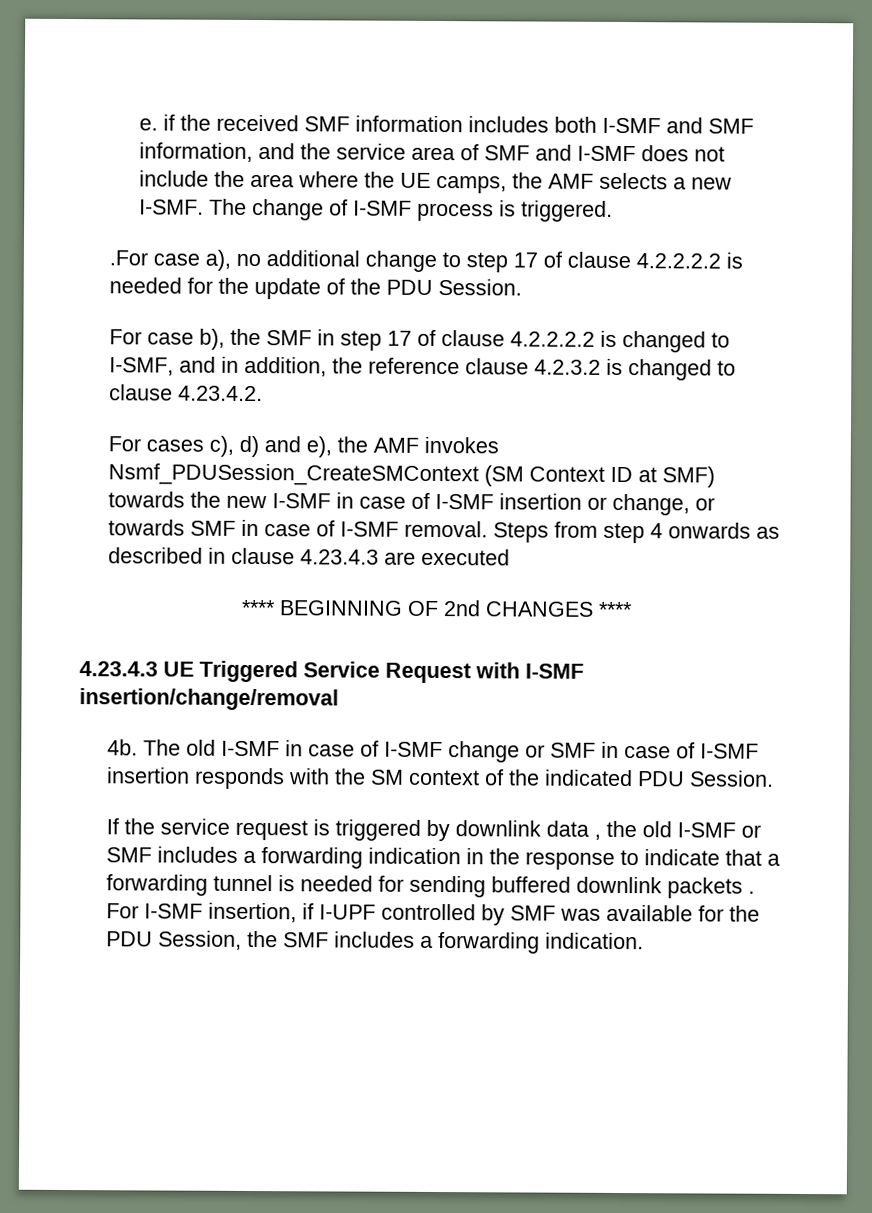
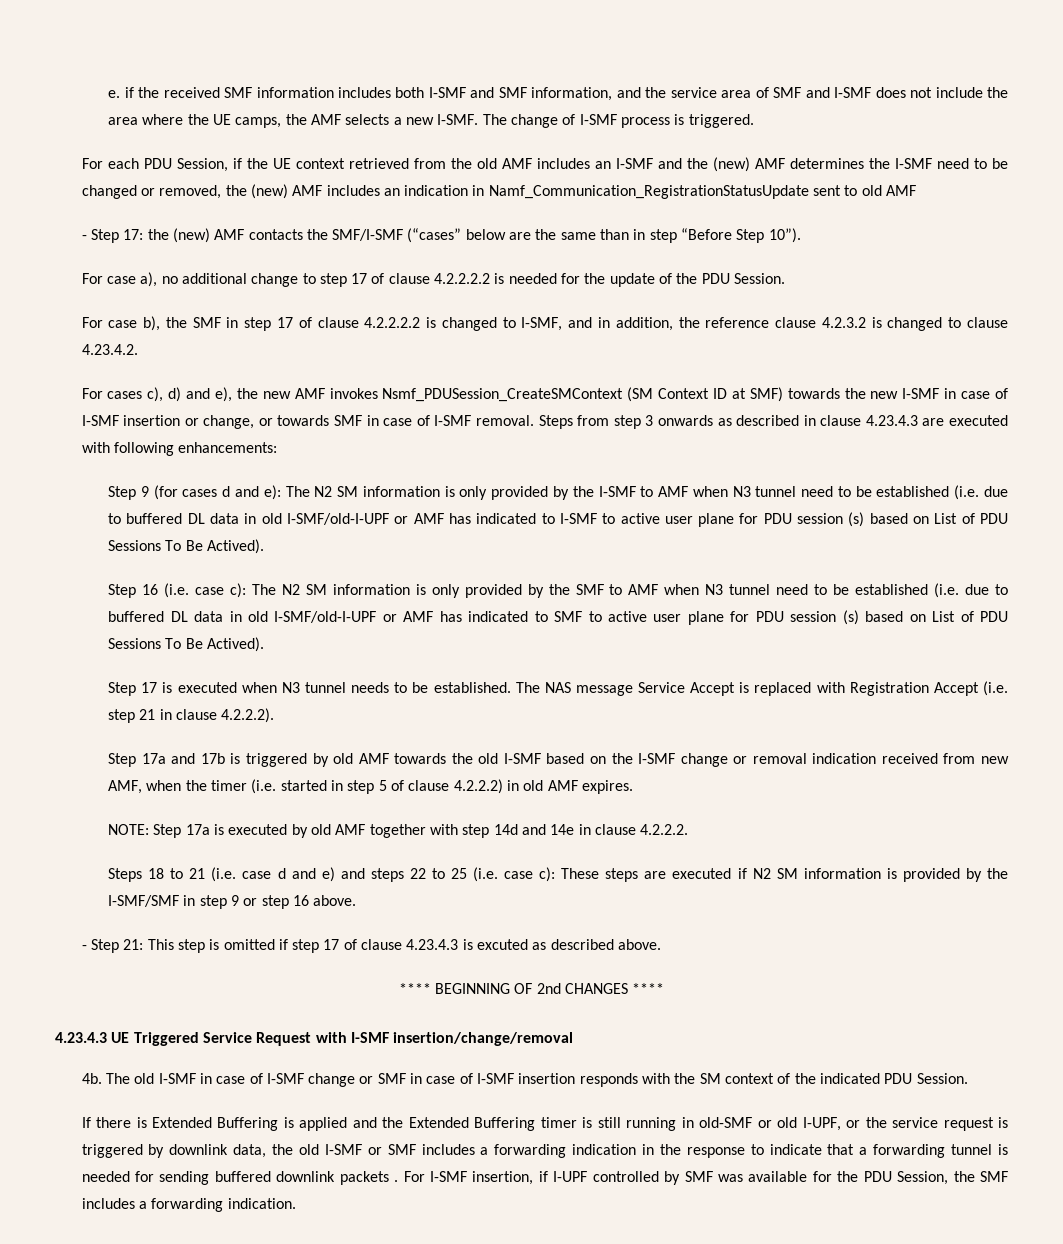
[109,250,149,266] .For -> [81,157,1008,172] [81,184,917,199] [81,228,801,243] [81,273,103,284] For each PDU Session, if the UE context retrieved from the old AMF includes an I-SMF and the (new) AMF determines the I-SMF need to be changed or removed, the (new) AMF includes an indication in Namf_Communication_RegistrationStatusUpdate sent to old AMF // - Step 17: the (new) AMF contacts the SMF/I-SMF (“cases” below are the same than in step “Before Step 10”). // For
(369, 444) none -> [262,391,291,399] new
[650,523,664,539] 4 -> [645,415,654,426] 3
(511, 557) none -> [81,442,278,456] [108,485,1008,500] [108,512,1008,527] [108,539,265,554] [108,583,1009,598] [108,610,1008,625] [108,637,265,652] [108,681,1009,696] [108,708,275,723] [108,753,1010,767] [108,779,633,794] [108,824,689,838] [108,867,1008,882] [108,895,357,909] [81,939,662,953] with following enhancements: // Step 9 (for cases d and e): The N2 SM information is only provided by the I-SMF to AMF when N3 tunnel need to be established (i.e. due to buffered DL data in old I-SMF/old-I-UPF or AMF has indicated to I-SMF to active user plane for PDU session (s) based on List of PDU Sessions To Be Actived). // Step 16 (i.e. case c): The N2 SM information is only provided by the SMF to AMF when N3 tunnel need to be established (i.e. due to buffered DL data in old I-SMF/old-I-UPF or AMF has indicated to SMF to active user plane for PDU session (s) based on List of PDU Sessions To Be Actived). // Step 17 is executed when N3 tunnel needs to be established. The NAS message Service Accept is replaced with Registration Accept (i.e. step 21 in clause 4.2.2.2). // Step 17a and 17b is triggered by old AMF towards the old I-SMF based on the I-SMF change or removal indication received from new AMF, when the timer (i.e. started in step 5 of clause 4.2.2.2) in old AMF expires. // NOTE: Step 17a is executed by old AMF together with step 14d and 14e in clause 4.2.2.2. // Steps 18 to 21 (i.e. case d and e) and steps 22 to 25 (i.e. case c): These steps are executed if N2 SM information is provided by the I-SMF/SMF in step 9 or step 16 above. // - Step 21: This step is omitted if step 17 of clause 4.23.4.3 is excuted as described above.
(120, 826) none -> [96,1117,861,1131] there is Extended Buffering is applied and the Extended Buffering timer is still running in old-SMF or old I-UPF, or
[546,820,602,840] data , -> [233,1144,267,1158] data,

